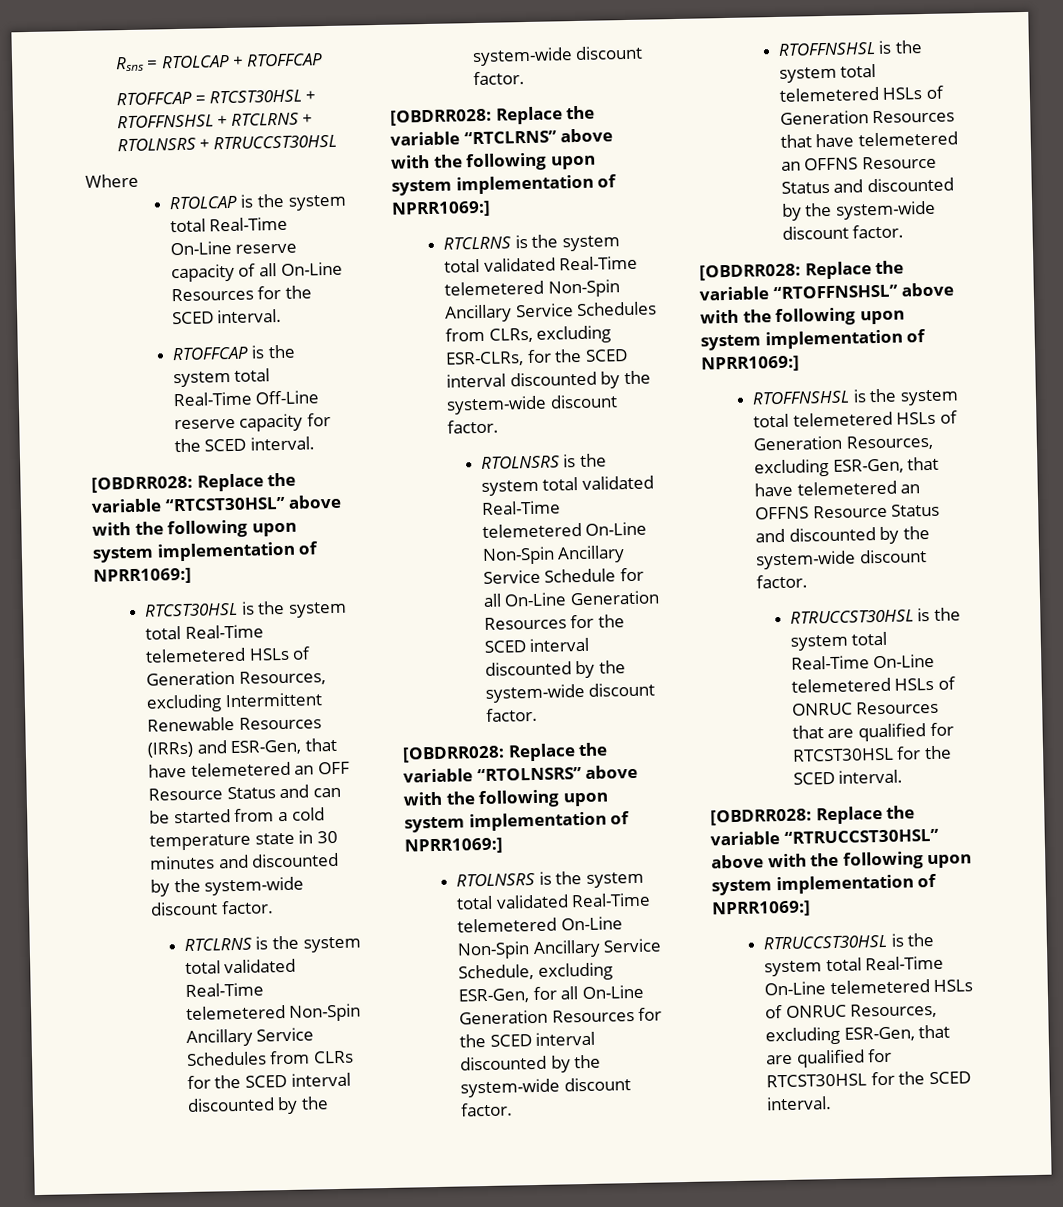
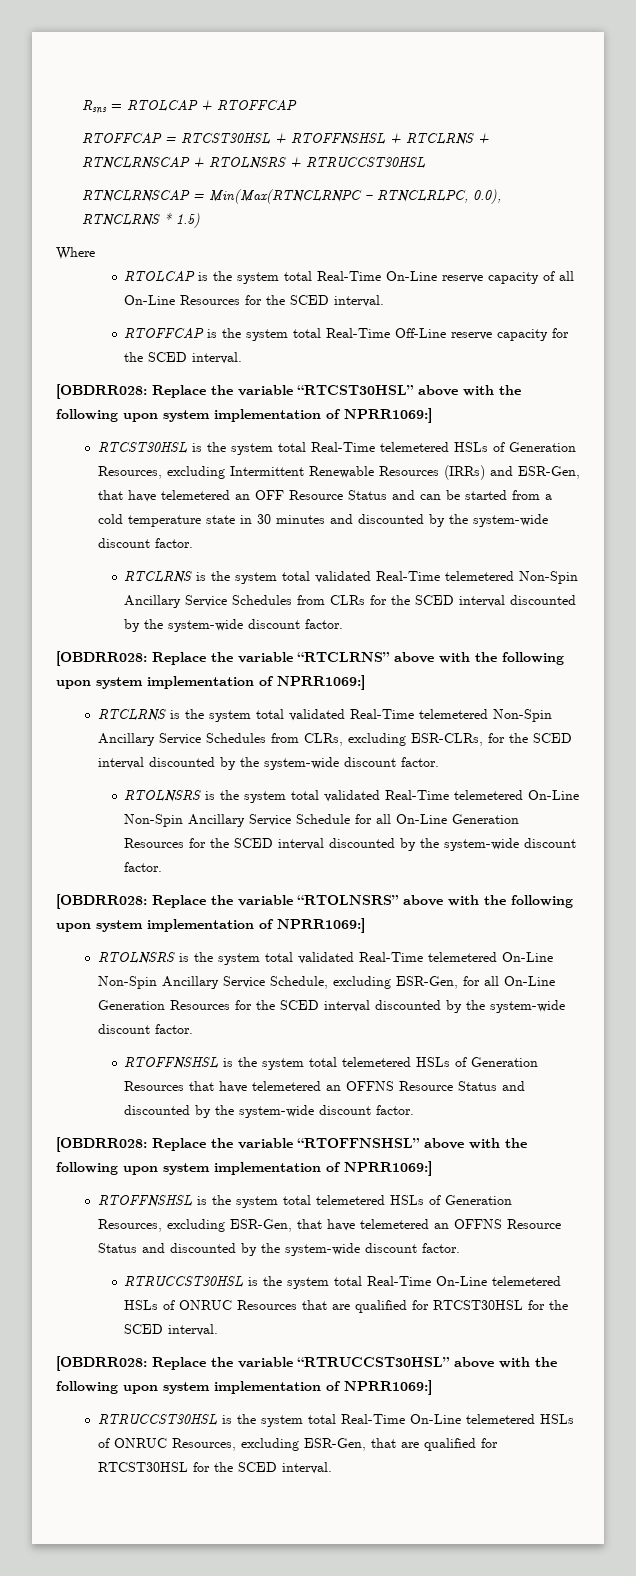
(313, 119) none -> [82,156,205,169] RTNCLRNSCAP +
(337, 142) none -> [82,189,502,204] [82,213,201,228] // RTNCLRNSCAP = Min(Max(RTNCLRNPC – RTNCLRLPC, 0.0), RTNCLRNS * 1.5)

